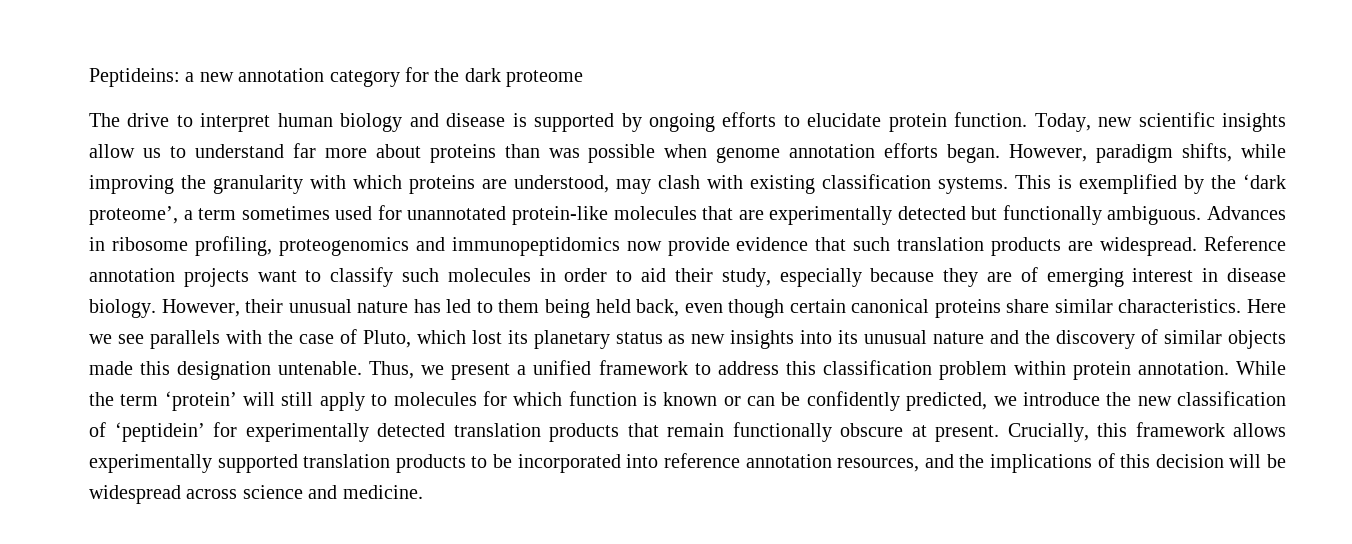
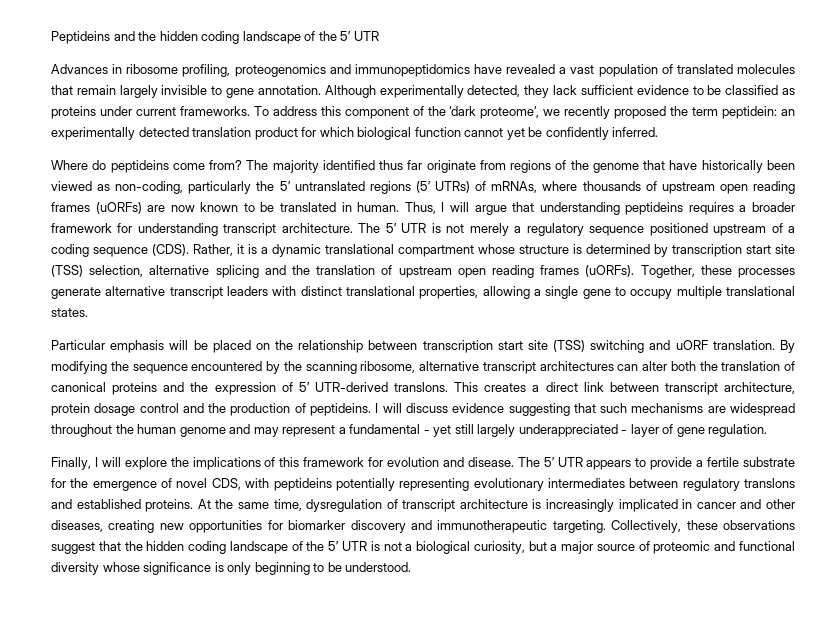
[89,67,584,87] [89,112,1287,132] [89,143,1286,163] [89,174,1286,194] [89,205,1202,225] Peptideins: a new annotation category for the dark proteome // The drive to interpret human biology and disease is supported by ongoing efforts to elucidate protein function. Today, new scientific insights allow us to understand far more about proteins than was possible when genome annotation efforts began. However, paradigm shifts, while improving the granularity with which proteins are understood, may clash with existing classification systems. This is exemplified by the ‘dark proteome’, a term sometimes used for unannotated protein-like molecules that are experimentally detected but functionally ambiguous. -> [51,31,379,44] Peptideins and the hidden coding landscape of the 5′ UTR //
[626,236,1286,256] [89,267,1287,287] [89,299,1286,318] [89,329,1287,349] [89,360,1286,380] [89,391,1286,411] [89,422,1286,442] [89,453,1286,473] [89,485,423,504] now provide evidence that such translation products are widespread. Reference annotation projects want to classify such molecules in order to aid their study, especially because they are of emerging interest in disease biology. However, their unusual nature has led to them being held back, even though certain canonical proteins share similar characteristics. Here we see parallels with the case of Pluto, which lost its planetary status as new insights into its unusual nature and the discovery of similar objects made this designation untenable. Thus, we present a unified framework to address this classification problem within protein annotation. While the term ‘protein’ will still apply to molecules for which function is known or can be confidently predicted, we introduce the new classification of ‘peptidein’ for experimentally detected translation products that remain functionally obscure at present. Crucially, this framework allows experimentally supported translation products to be incorporated into reference annotation resources, and the implications of this decision will be widespread across science and medicine. -> [474,64,795,77] [51,85,796,98] [51,106,796,119] [51,127,659,140] [51,160,795,173] [51,181,796,194] [51,202,795,215] [51,223,796,236] [51,244,795,257] [51,265,796,278] [51,286,796,299] [51,308,88,317] [51,340,795,353] [51,361,795,374] [51,382,795,395] [51,403,795,416] [51,424,768,437] [51,457,796,470] [51,478,795,491] [51,499,796,512] [51,520,795,533] [51,541,795,554] [51,562,412,575] have revealed a vast population of translated molecules that remain largely invisible to gene annotation. Although experimentally detected, they lack sufficient evidence to be classified as proteins under current frameworks. To address this component of the ‘dark proteome’, we recently proposed the term peptidein: an experimentally detected translation product for which biological function cannot yet be confidently inferred. // Where do peptideins come from? The majority identified thus far originate from regions of the genome that have historically been viewed as non-coding, particularly the 5′ untranslated regions (5′ UTRs) of mRNAs, where thousands of upstream open reading frames (uORFs) are now known to be translated in human. Thus, I will argue that understanding peptideins requires a broader framework for understanding transcript architecture. The 5′ UTR is not merely a regulatory sequence positioned upstream of a coding sequence (CDS). Rather, it is a dynamic translational compartment whose structure is determined by transcription start site (TSS) selection, alternative splicing and the translation of upstream open reading frames (uORFs). Together, these processes generate alternative transcript leaders with distinct translational properties, allowing a single gene to occupy multiple translational states. // Particular emphasis will be placed on the relationship between transcription start site (TSS) switching and uORF translation. By modifying the sequence encountered by the scanning ribosome, alternative transcript architectures can alter both the translation of canonical proteins and the expression of 5′ UTR-derived translons. This creates a direct link between transcript architecture, protein dosage control and the production of peptideins. I will discuss evidence suggesting that such mechanisms are widespread throughout the human genome and may represent a fundamental - yet still largely underappreciated - layer of gene regulation. // Finally, I will explore the implications of this framework for evolution and disease. The 5′ UTR appears to provide a fertile substrate for the emergence of novel CDS, with peptideins potentially representing evolutionary intermediates between regulatory translons and established proteins. At the same time, dysregulation of transcript architecture is increasingly implicated in cancer and other diseases, creating new opportunities for biomarker discovery and immunotherapeutic targeting. Collectively, these observations suggest that the hidden coding landscape of the 5′ UTR is not a biological curiosity, but a major source of proteomic and functional diversity whose significance is only beginning to be understood.

